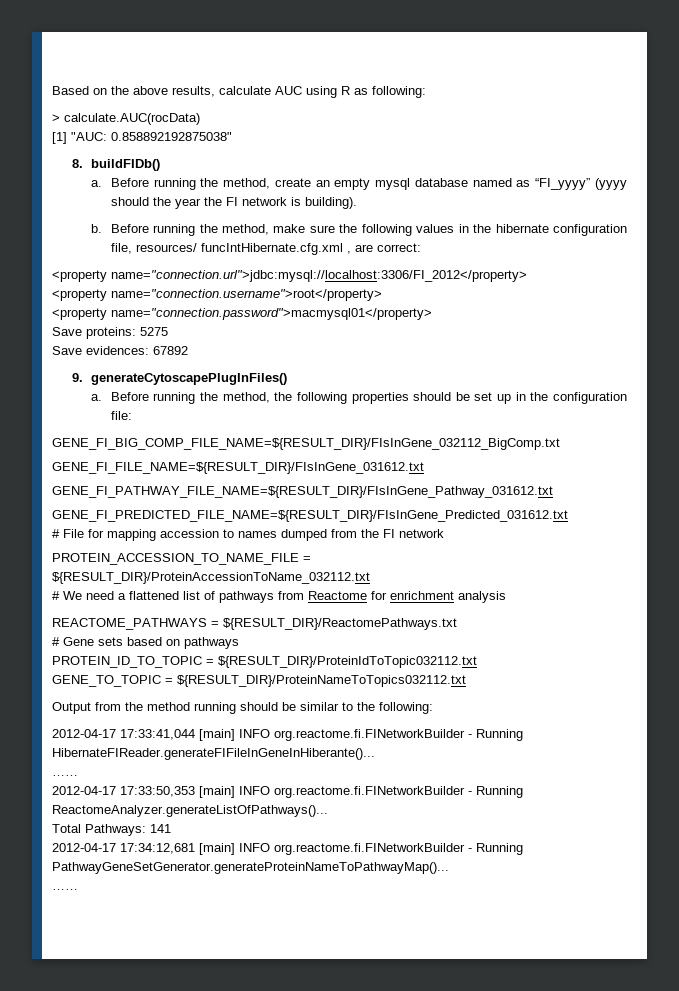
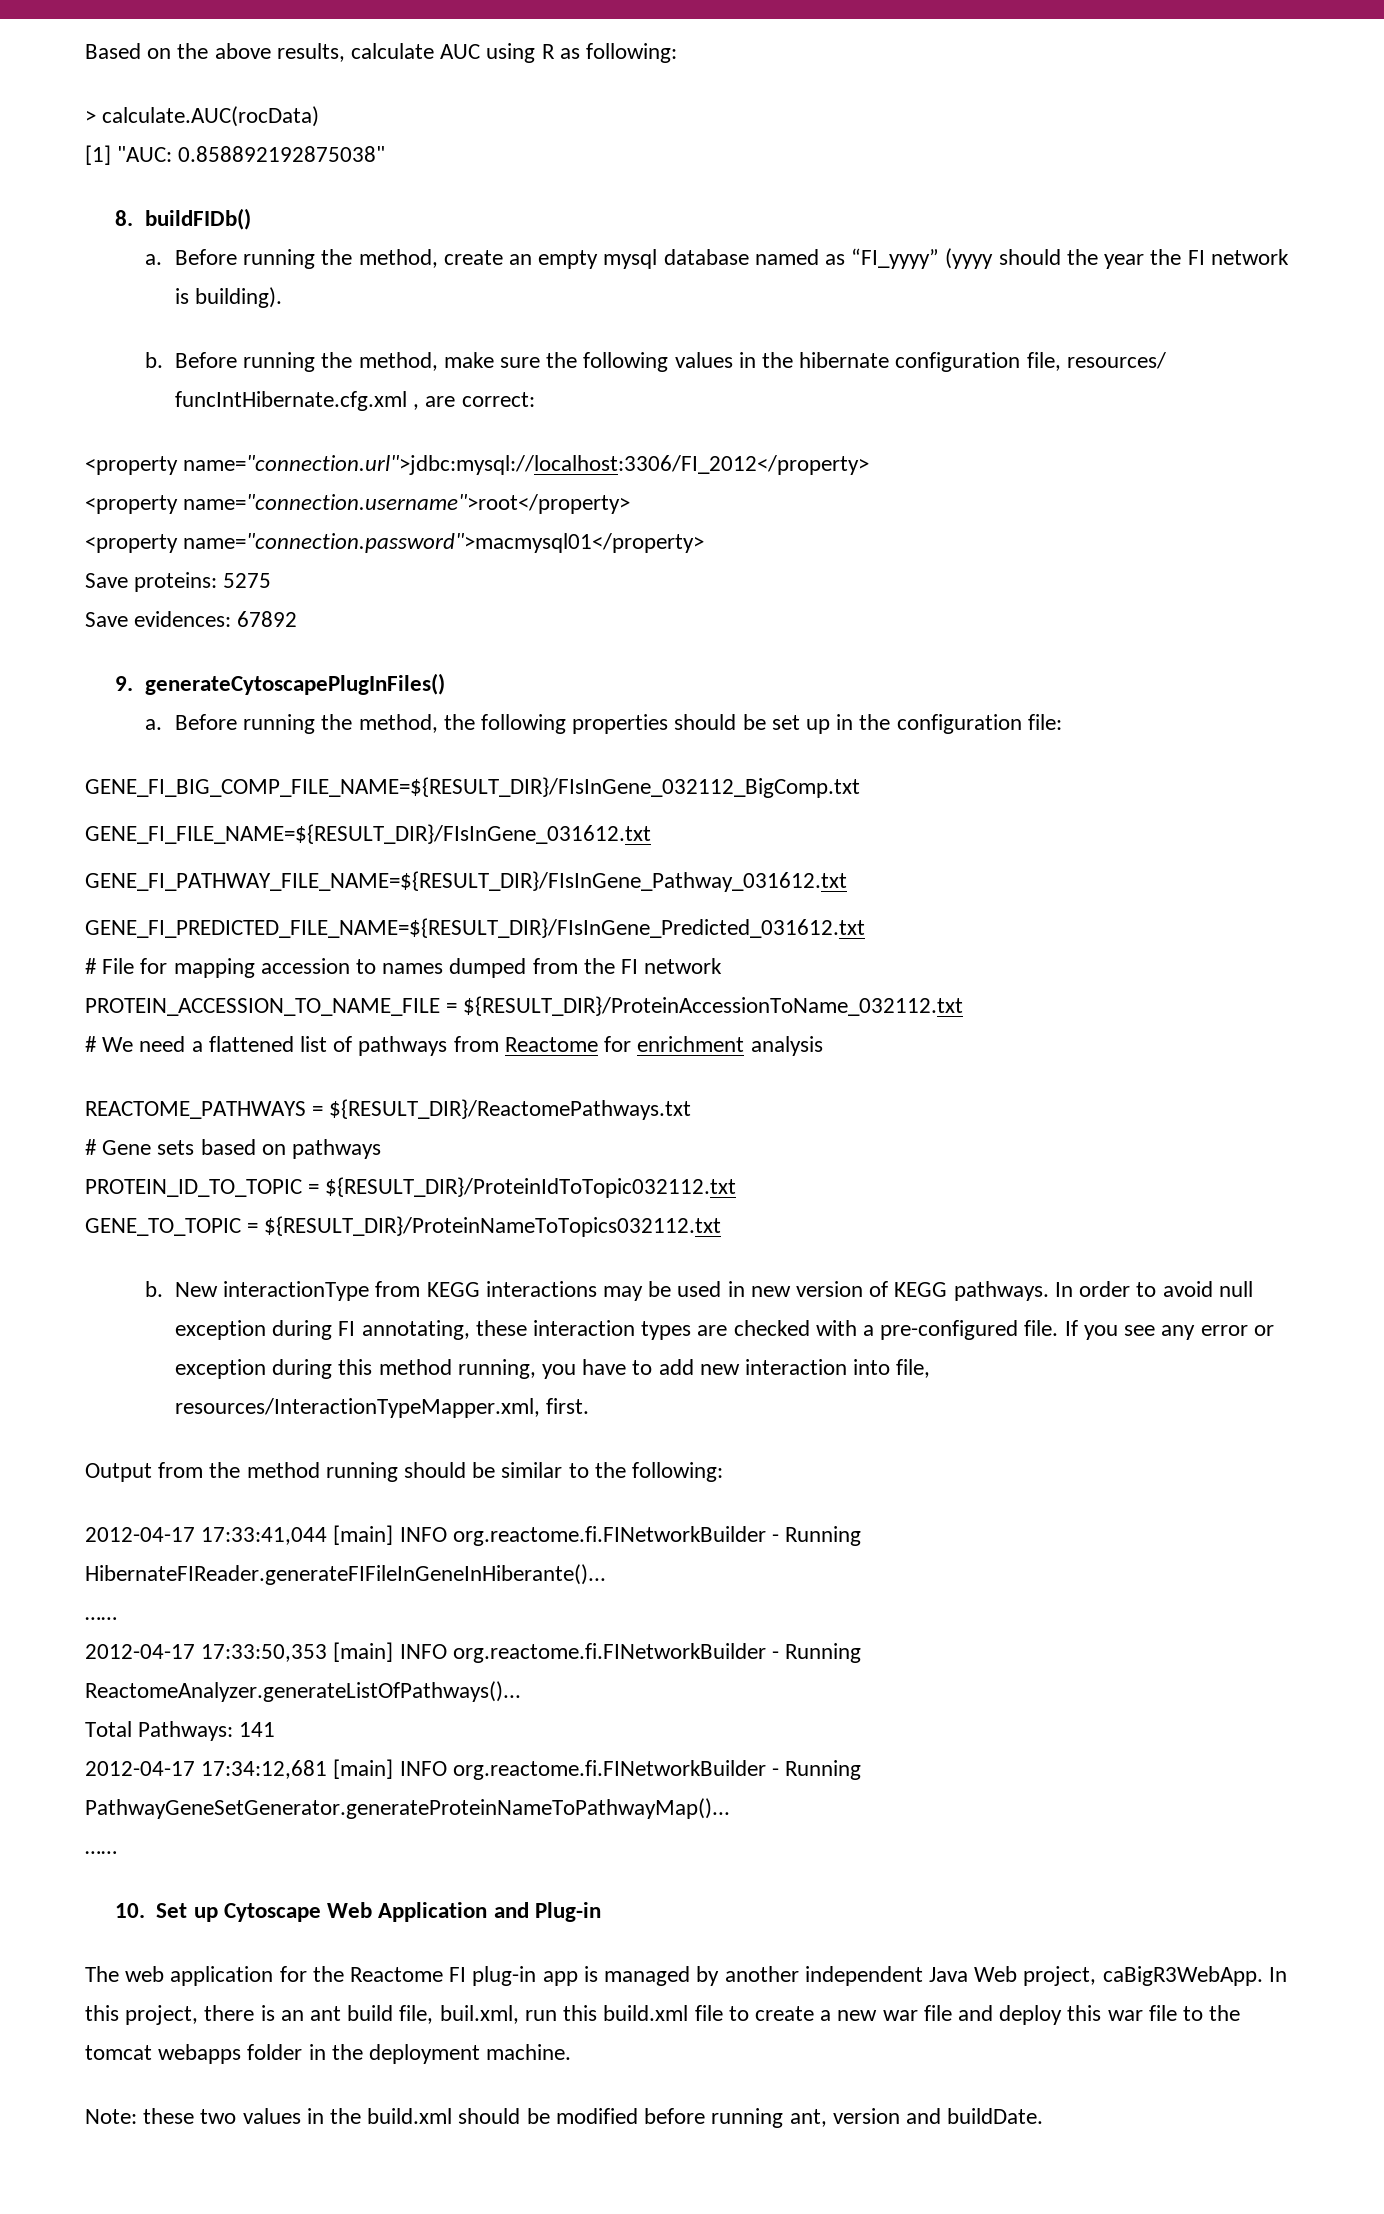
(466, 681) none -> [144,1281,1253,1301] [174,1320,1274,1340] [174,1359,931,1379] [174,1398,590,1418] // b. New interactionType from KEGG interactions may be used in new version of KEGG pathways. In order to avoid null exception during FI annotating, these interaction types are checked with a pre-configured file. If you see any error or exception during this method running, you have to add new interaction into file, resources/InteractionTypeMapper.xml, first.
(78, 889) none -> [114,1902,601,1922] [85,1966,1287,1986] [85,2005,1241,2025] [85,2044,572,2064] [85,2108,1044,2128] // 10. Set up Cytoscape Web Application and Plug-in // The web application for the Reactome FI plug-in app is managed by another independent Java Web project, caBigR3WebApp. In this project, there is an ant build file, buil.xml, run this build.xml file to create a new war file and deploy this war file to the tomcat webapps folder in the deployment machine. // Note: these two values in the build.xml should be modified before running ant, version and buildDate.

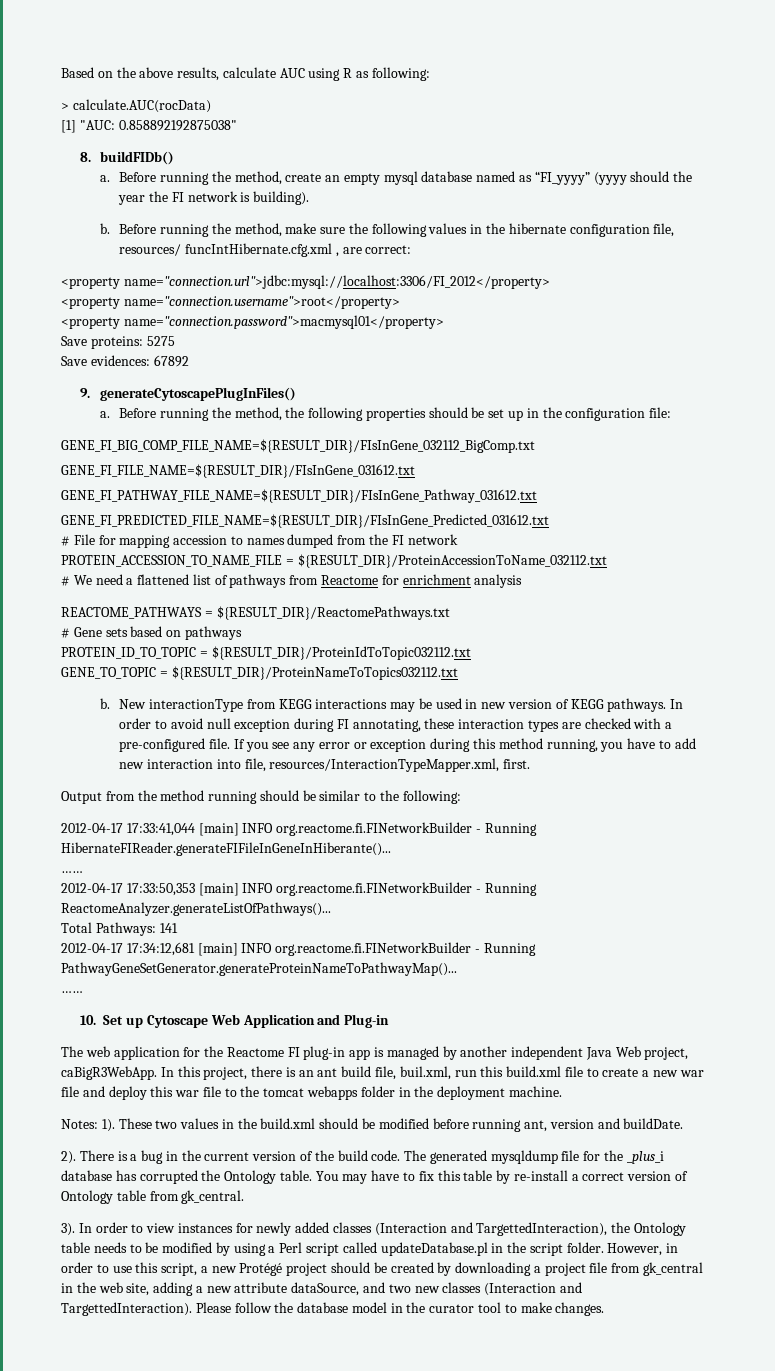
[85,2108,195,2124] Note: these -> [61,1118,152,1132] Notes: 1). These
(1044, 2116) none -> [61,1150,664,1164] [61,1170,689,1184] [61,1190,245,1204] [61,1222,686,1236] [61,1242,679,1256] [61,1262,704,1276] [61,1282,582,1296] [61,1302,605,1316] // 2). There is a bug in the current version of the build code. The generated mysqldump file for the _plus_i database has corrupted the Ontology table. You may have to fix this table by re-install a correct version of Ontology table from gk_central. // 3). In order to view instances for newly added classes (Interaction and TargettedInteraction), the Ontology table needs to be modified by using a Perl script called updateDatabase.pl in the script folder. However, in order to use this script, a new Protégé project should be created by downloading a project file from gk_central in the web site, adding a new attribute dataSource, and two new classes (Interaction and TargettedInteraction). Please follow the database model in the curator tool to make changes.

